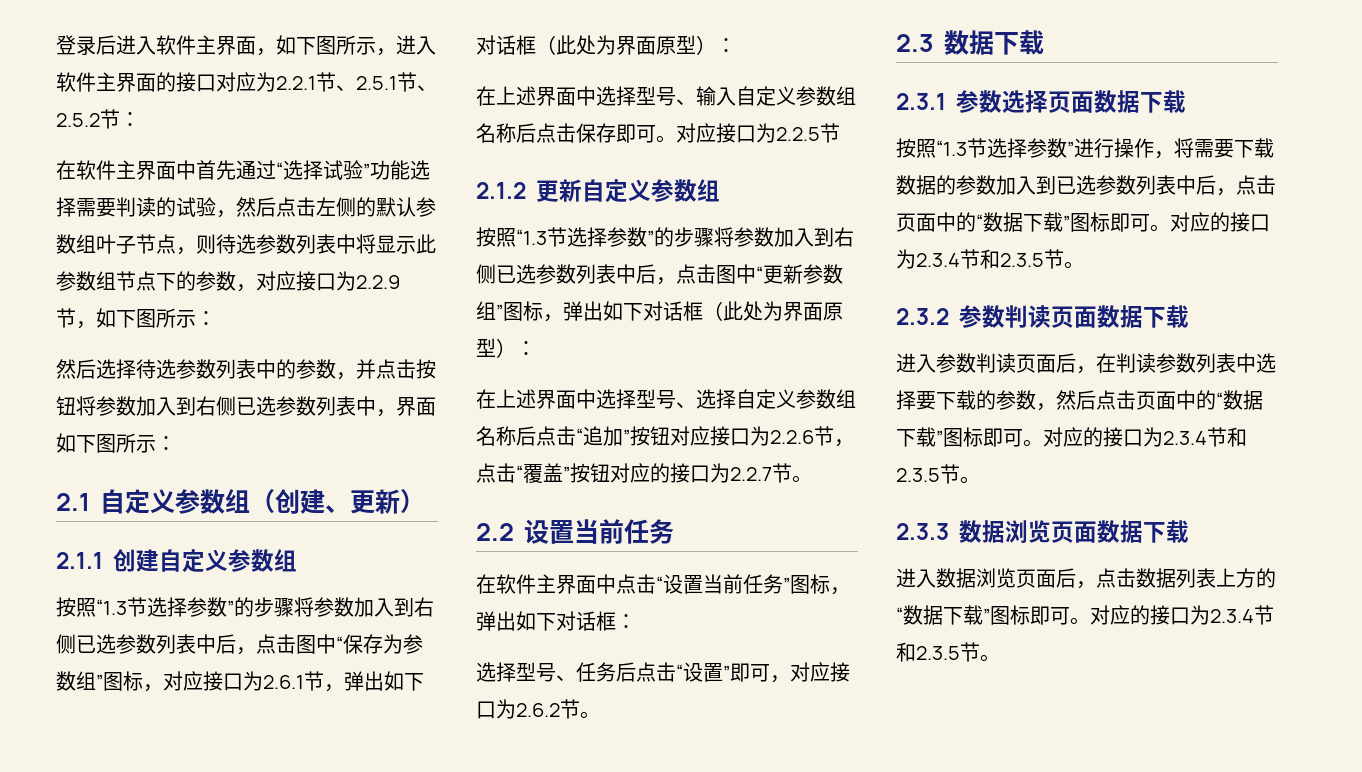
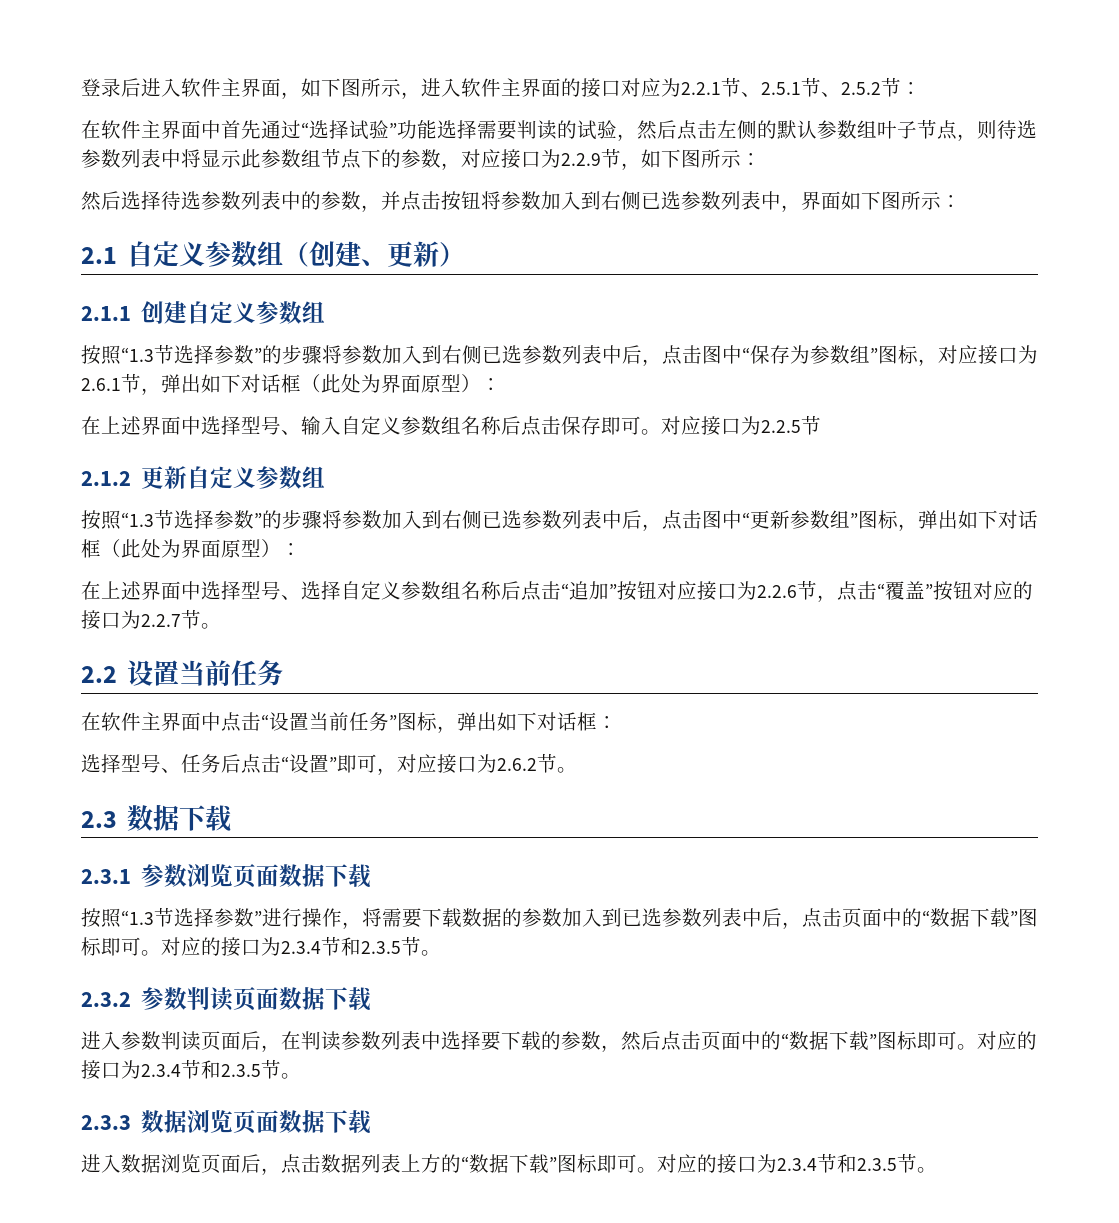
[1002,90,1048,113] 选择 -> [186,864,233,887] 浏览

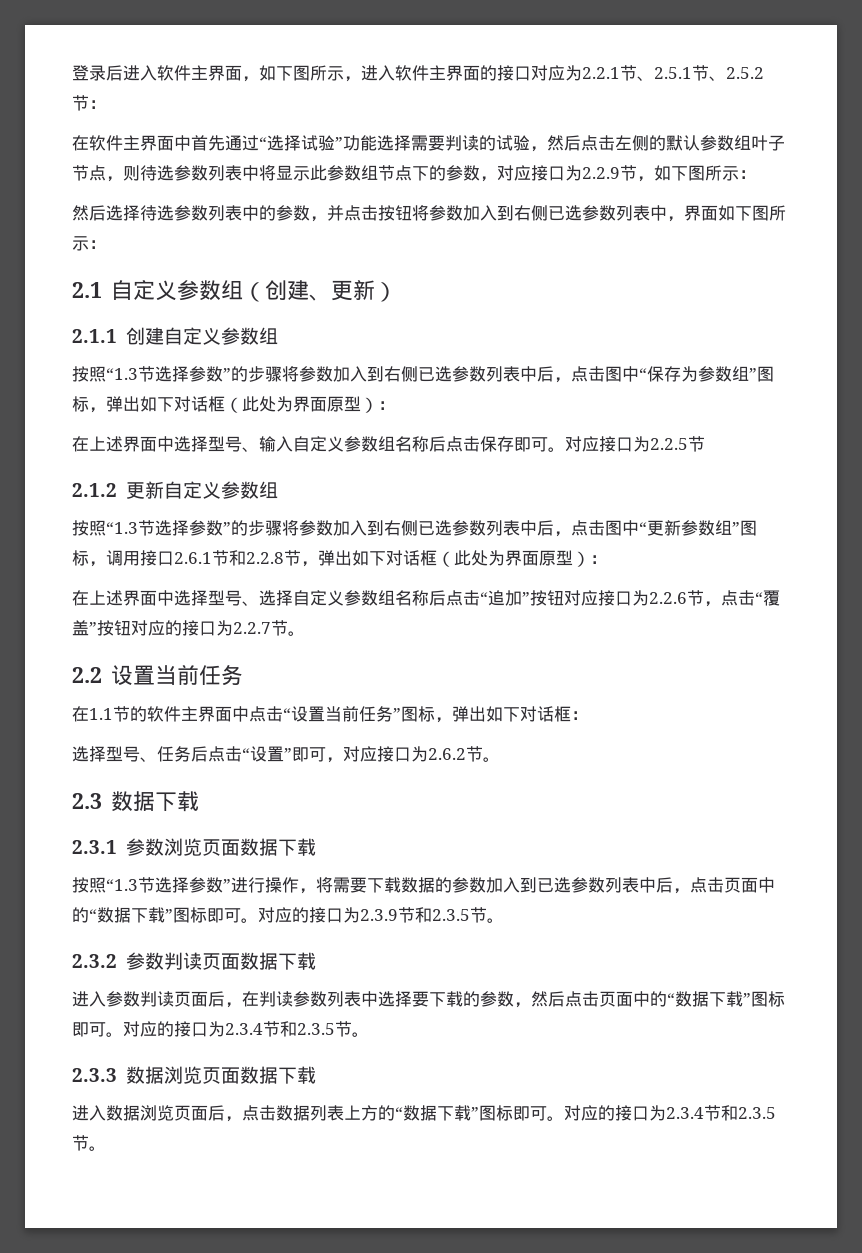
[938,345,1038,365] [81,373,161,395] 对应接口为2.6.1节， -> (106, 410) none
(918, 527) none -> [106,550,318,567] 调用接口2.6.1节和2.2.8节，
(101, 721) none -> [89,706,147,722] 1.1节的
[281,941,321,954] 2.3.4 -> [360,909,398,921] 2.3.9

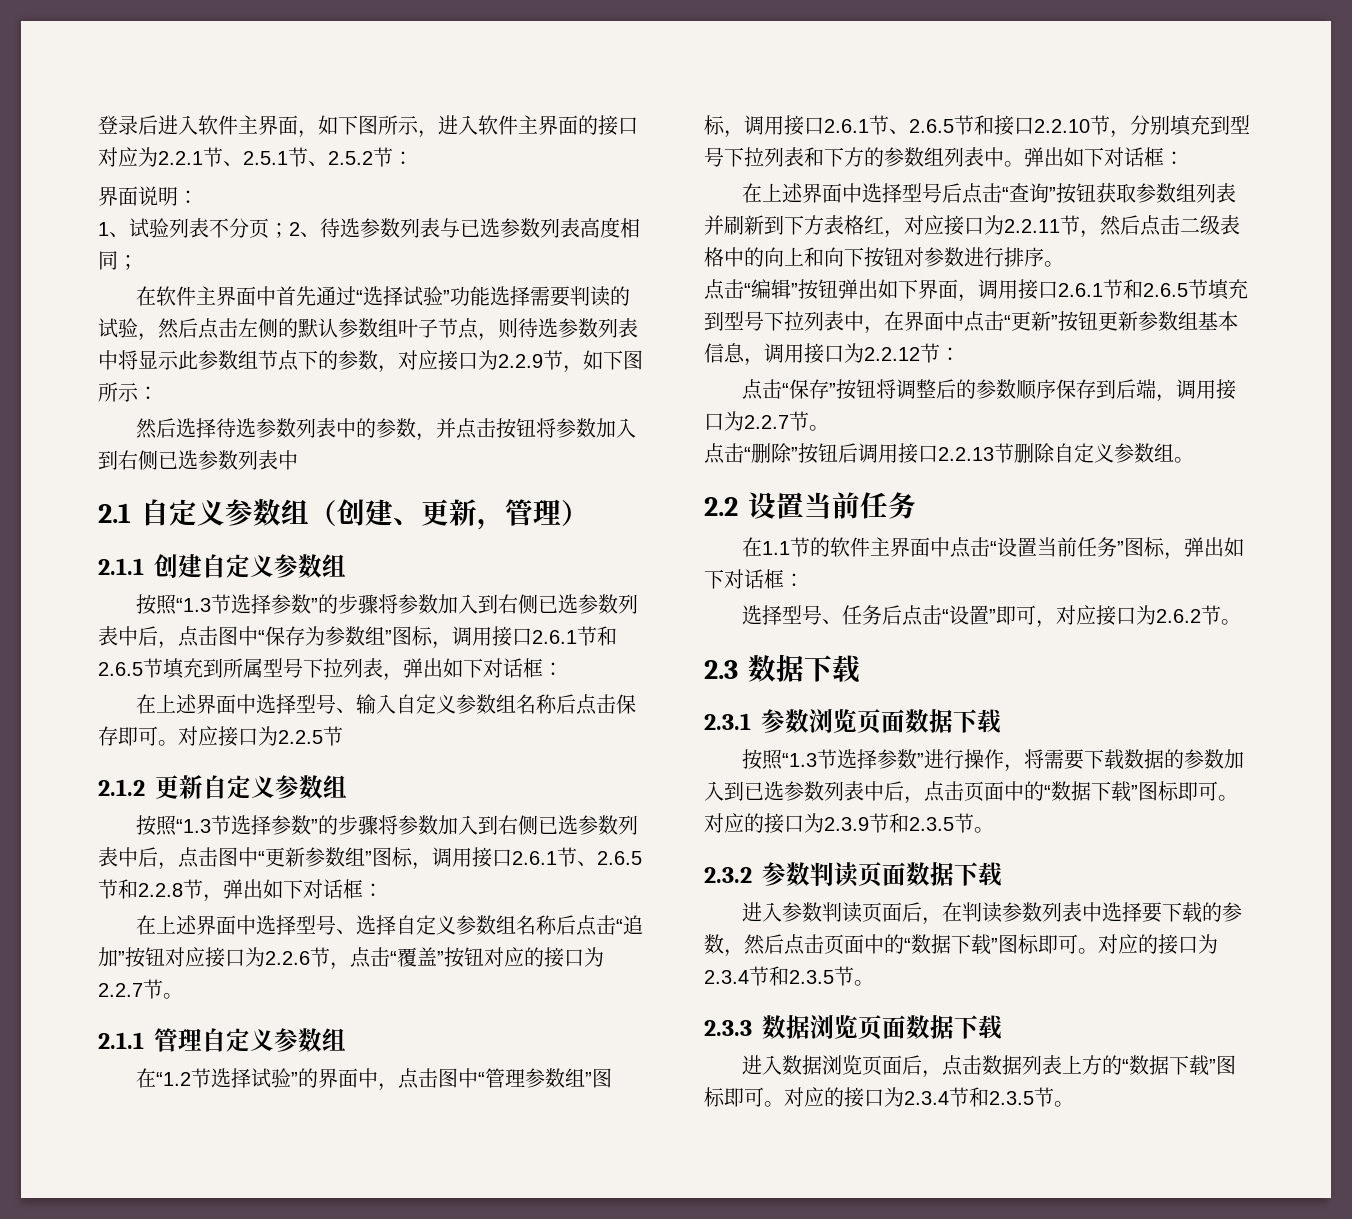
(106, 104) none -> [98,186,198,206] [98,217,640,238] [98,251,138,270] // 界面说明： // 1、试验列表不分页；2、待选参数列表与已选参数列表高度相同；
[667,205,786,222] [72,236,106,251] ，界面如下图所示： -> (298, 460) none
(375, 290) none -> [477,499,561,530] ，管理
[106,396,378,413] 弹出如下对话框（此处为界面原型） -> [452,626,617,647] [98,658,543,681] 调用接口2.6.1节和2.6.5节填充到所属型号下拉列表，弹出如下对话框
(229, 558) none -> [577,851,642,866] [98,879,118,899] 、2.6.5节
[437,550,590,567] （此处为界面原型） -> (363, 889) none
(305, 633) none -> [98,1028,346,1052] [135,1068,612,1091] [704,115,1250,138] [704,147,1184,167] [741,183,1236,204] [704,215,1240,238] [704,247,1064,268] [704,279,1248,302] [704,311,1238,334] [704,343,960,366] [741,379,1236,402] [704,411,829,431] [704,443,1194,464] // 2.1.1管理自定义参数组 // 在“1.2节选择试验”的界面中，点击图中“管理参数组”图标，调用接口2.6.1节、2.6.5节和接口2.2.10节，分别填充到型号下拉列表和下方的参数组列表中。弹出如下对话框： // 在上述界面中选择型号后点击“查询”按钮获取参数组列表并刷新到下方表格红，对应接口为2.2.11节，然后点击二级表格中的向上和向下按钮对参数进行排序。 // 点击“编辑”按钮弹出如下界面，调用接口2.6.1节和2.6.5节填充到型号下拉列表中，在界面中点击“更新”按钮更新参数组基本信息，调用接口为2.2.12节： // 点击“保存”按钮将调整后的参数顺序保存到后端，调用接口为2.2.7节。 // 点击“删除”按钮后调用接口2.2.13节删除自定义参数组。

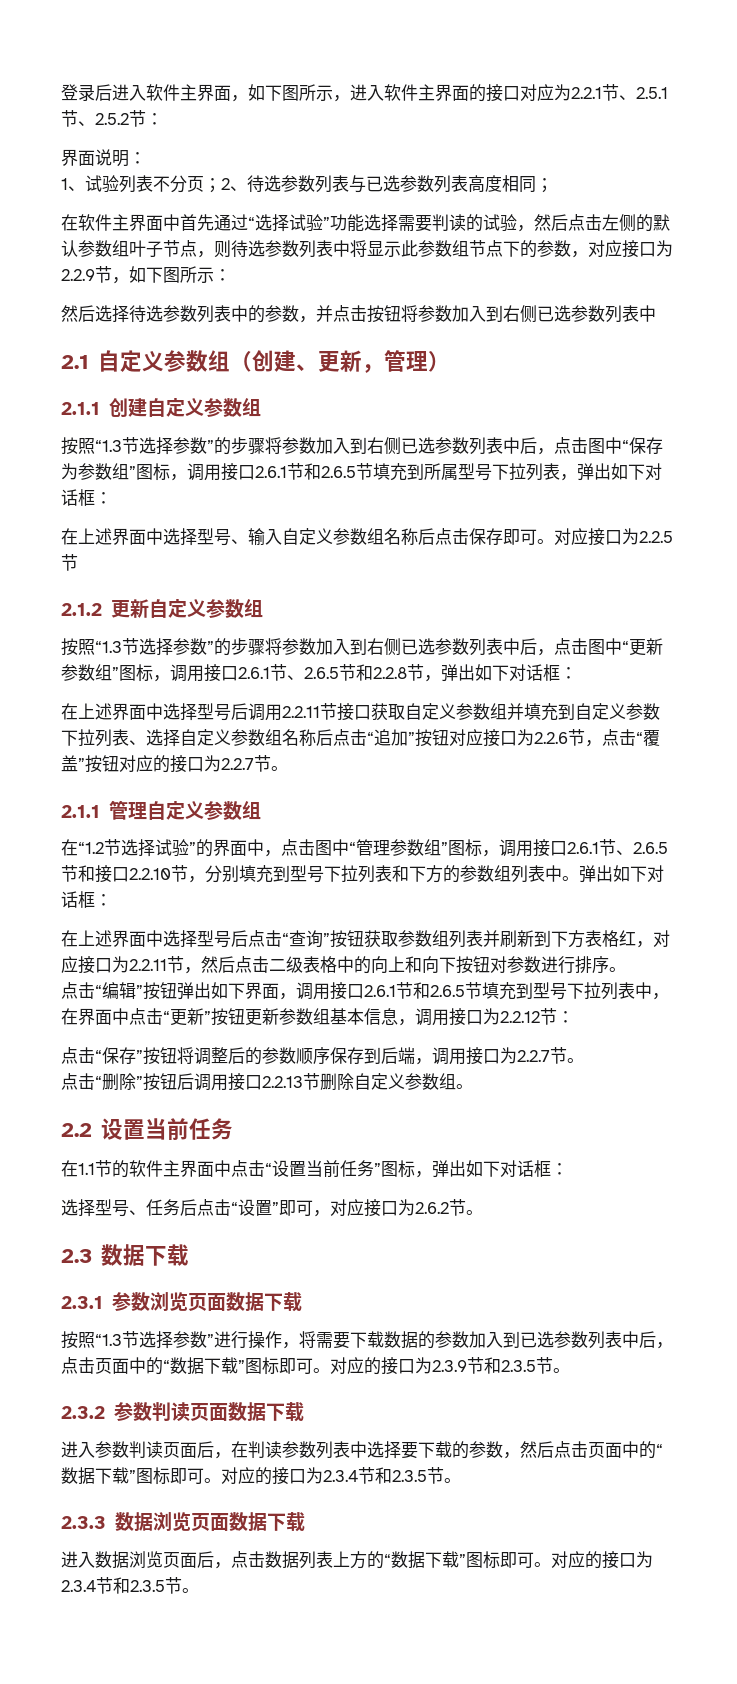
(336, 925) none -> [231,703,660,721] [61,729,129,747] 后调用2.2.11节接口获取自定义参数组并填充到自定义参数下拉列表

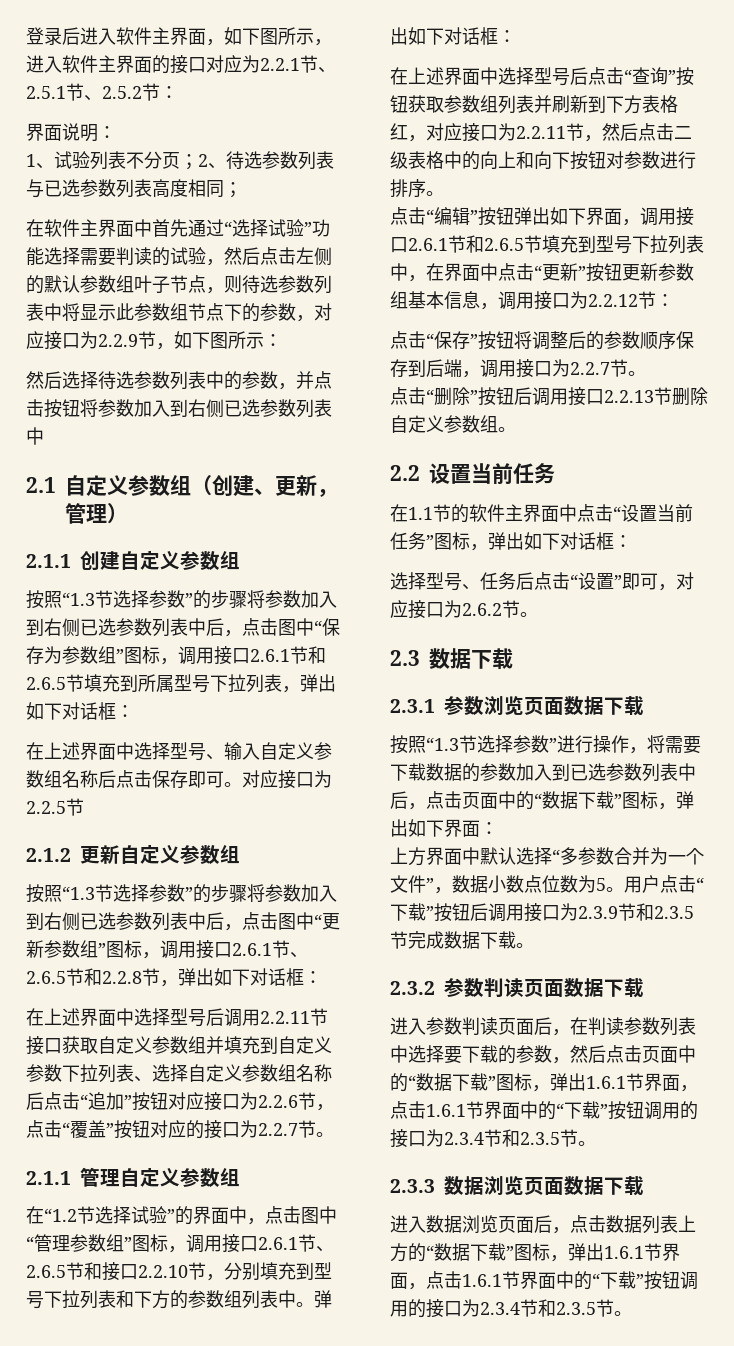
[279,1357,381,1375] 即可。对应的 -> [658,791,694,810] [390,819,498,837] [390,847,704,866] [390,875,704,894] [390,903,524,922] ，弹出如下界面： // 上方界面中默认选择“多参数合并为一个文件”，数据小数点位数为5。用户点击“下载”按钮后调用
(553, 1365) none -> [408,931,516,949] 完成数据下载
[170,1467,255,1484] 即可。对应 -> [532,1073,698,1092] [390,1101,680,1120] ，弹出1.6.1节界面，点击1.6.1节界面中的“下载”按钮调用
[500,1551,585,1568] 即可。对应 -> [550,1243,680,1262] [390,1271,698,1290] [390,1300,408,1317] ，弹出1.6.1节界面，点击1.6.1节界面中的“下载”按钮调用

